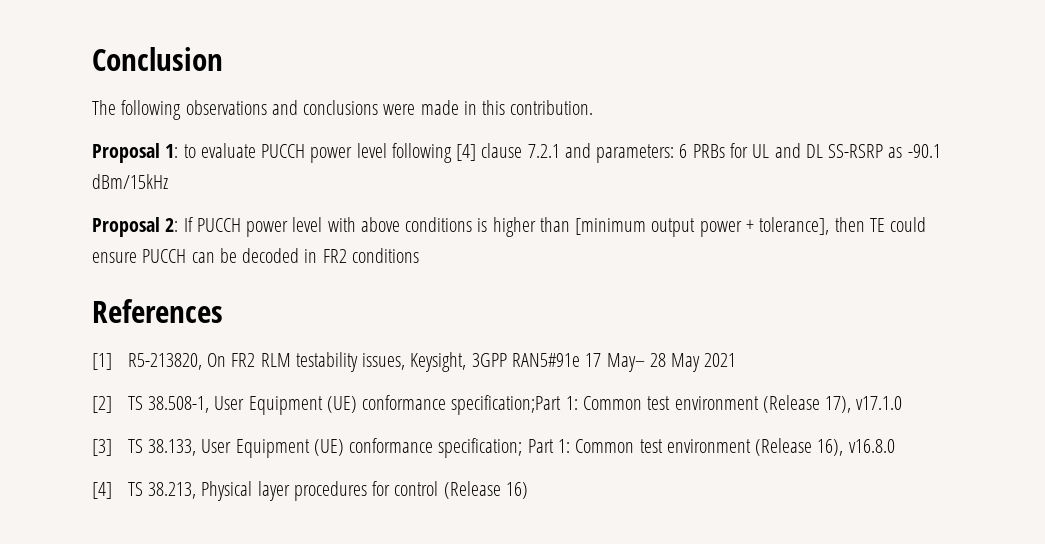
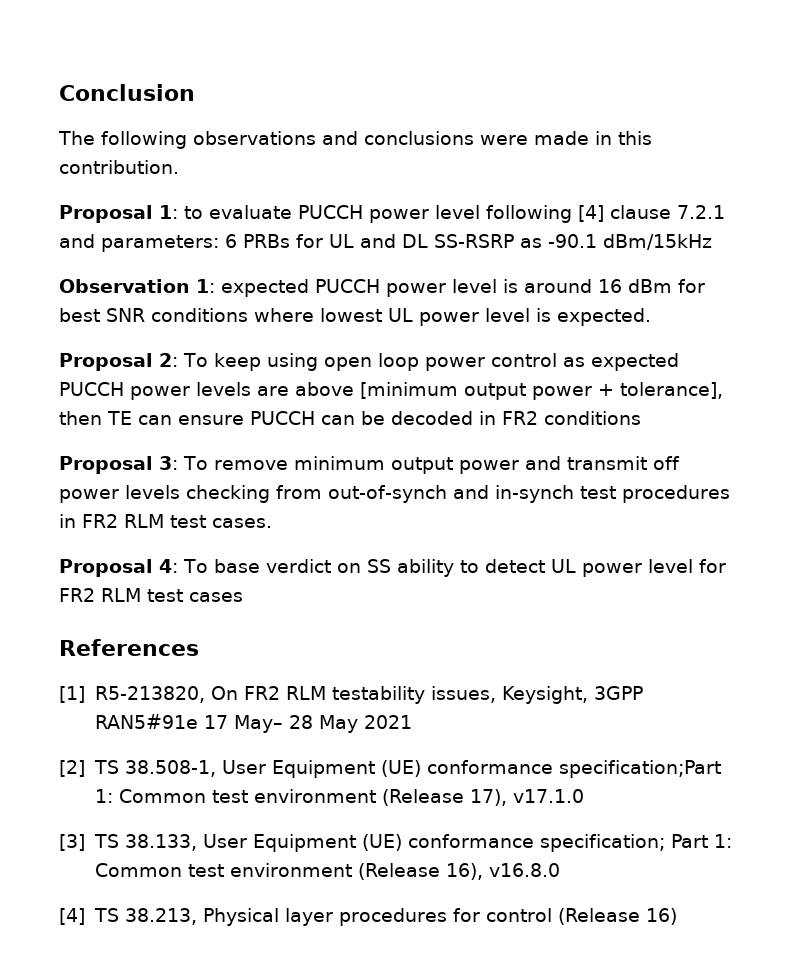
[92,217,570,237] Proposal 2: If PUCCH power level with above conditions is higher than -> [59,279,705,297] [59,308,651,326] [59,353,679,371] [59,382,354,400] Observation 1: expected PUCCH power level is around 16 dBm for best SNR conditions where lowest UL power level is expected. // Proposal 2: To keep using open loop power control as expected PUCCH power levels are above
[890,217,927,232] could -> [138,415,172,425] can
(419, 255) none -> [59,456,680,474] [59,485,730,503] [59,514,272,528] [59,559,726,577] [59,588,243,602] // Proposal 3: To remove minimum output power and transmit off power levels checking from out-of-synch and in-synch test procedures in FR2 RLM test cases. // Proposal 4: To base verdict on SS ability to detect UL power level for FR2 RLM test cases

